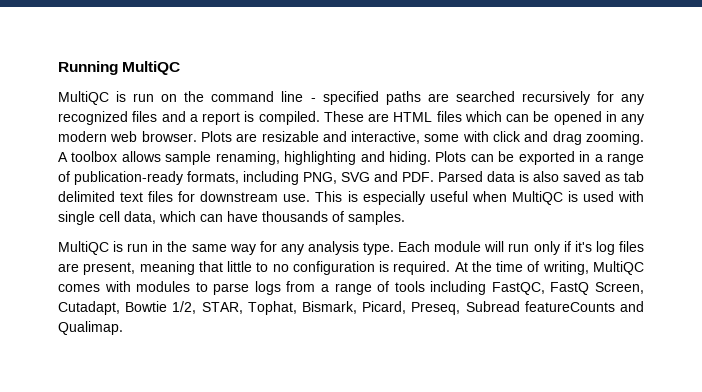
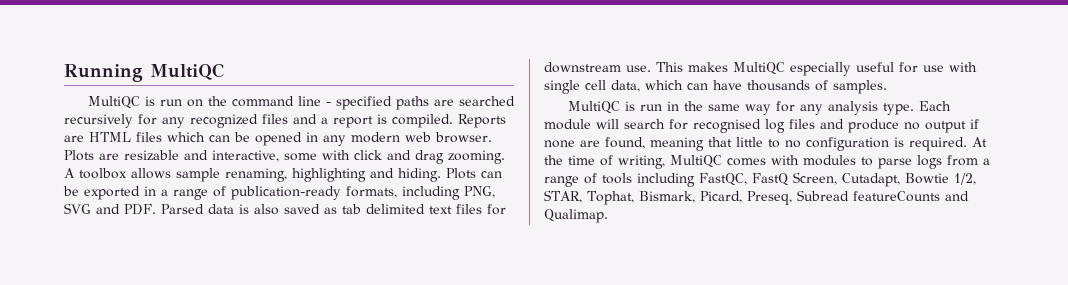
[323,111,364,122] These -> [458,114,506,128] Reports
[347,191,614,205] is especially useful when MultiQC is used -> [688,62,944,76] makes MultiQC especially useful for use
[508,241,644,255] [58,262,136,275] run only if it's log files are present, -> [624,119,979,133] [544,137,645,149] search for recognised log files and produce no output if none are found,

